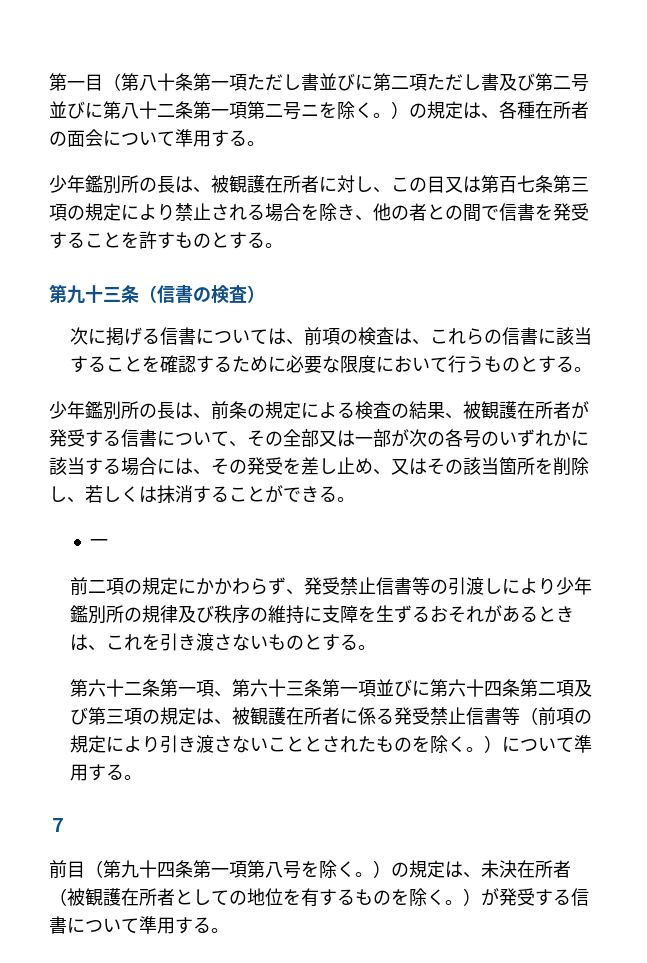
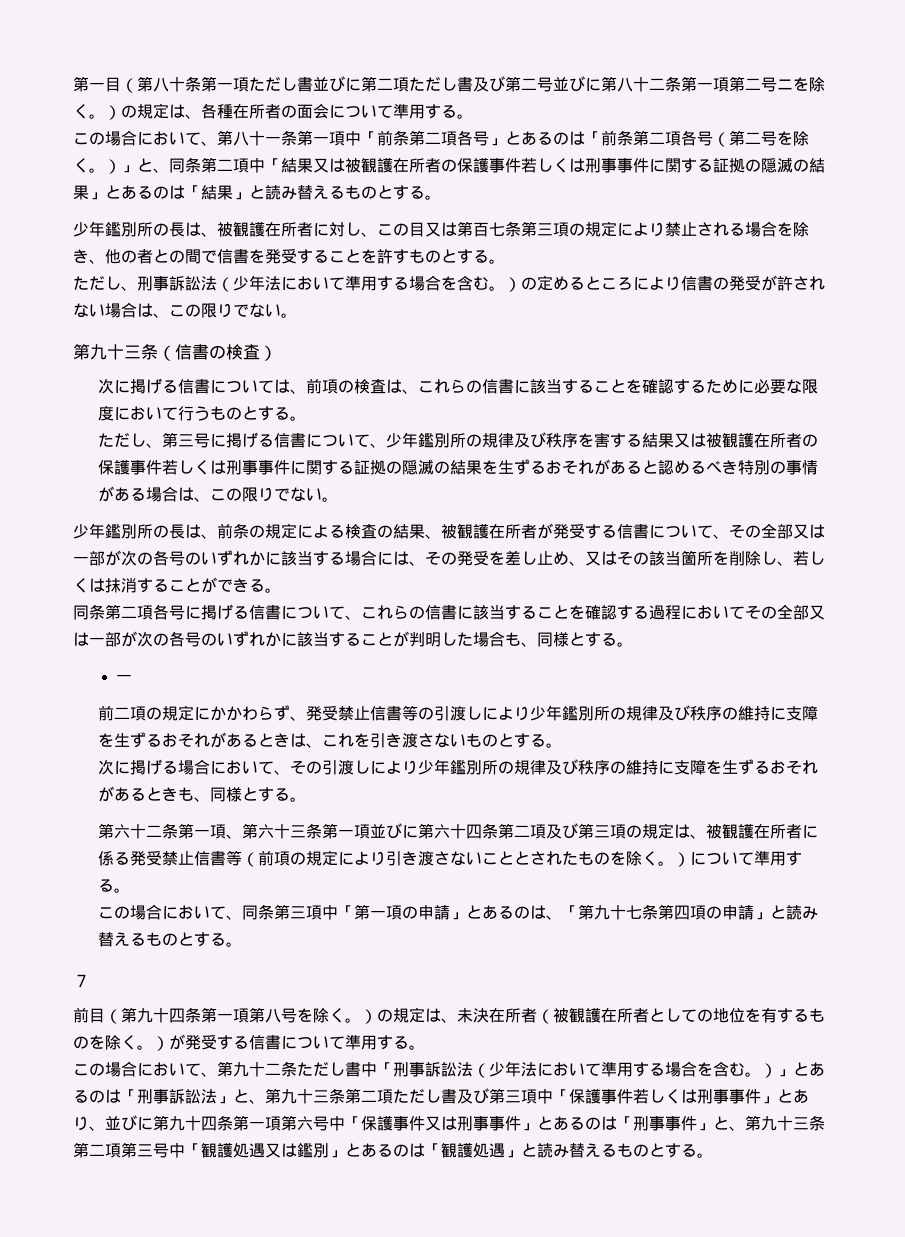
(265, 143) none -> [73,130,809,147] [73,157,825,174] [73,185,441,200] // この場合において、第八十一条第一項中「前条第二項各号」とあるのは「前条第二項各号（第二号を除く。）」と、同条第二項中「結果又は被観護在所者の保護事件若しくは刑事事件に関する証拠の隠滅の結果」とあるのは「結果」と読み替えるものとする。
(283, 245) none -> [73,275,825,292] [73,302,297,318] // ただし、刑事訴訟法（少年法において準用する場合を含む。）の定めるところにより信書の発受が許されない場合は、この限りでない。
(593, 369) none -> [98,432,819,448] [98,459,819,475] [98,486,339,502] // ただし、第三号に掲げる信書について、少年鑑別所の規律及び秩序を害する結果又は被観護在所者の保護事件若しくは刑事事件に関する証拠の隠滅の結果を生ずるおそれがあると認めるべき特別の事情がある場合は、この限りでない。
(355, 499) none -> [73,604,825,620] [73,631,633,647] // 同条第二項各号に掲げる信書について、これらの信書に該当することを確認する過程においてその全部又は一部が次の各号のいずれかに該当することが判明した場合も、同様とする。
(377, 647) none -> [98,759,819,775] [98,786,307,802] // 次に掲げる場合において、その引渡しにより少年鑑別所の規律及び秩序の維持に支障を生ずるおそれがあるときも、同様とする。
(143, 777) none -> [98,904,819,920] [98,932,243,947] // この場合において、同条第三項中「第一項の申請」とあるのは、「第九十七条第四項の申請」と読み替えるものとする。
(229, 930) none -> [73,1061,825,1078] [73,1088,809,1104] [73,1115,825,1131] [73,1142,713,1158] // この場合において、第九十二条ただし書中「刑事訴訟法（少年法において準用する場合を含む。）」とあるのは「刑事訴訟法」と、第九十三条第二項ただし書及び第三項中「保護事件若しくは刑事事件」とあり、並びに第九十四条第一項第六号中「保護事件又は刑事事件」とあるのは「刑事事件」と、第九十三条第二項第三号中「観護処遇又は鑑別」とあるのは「観護処遇」と読み替えるものとする。

